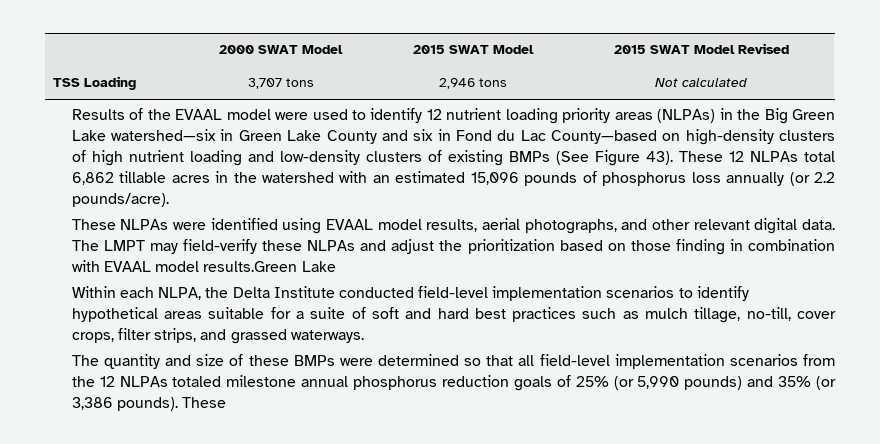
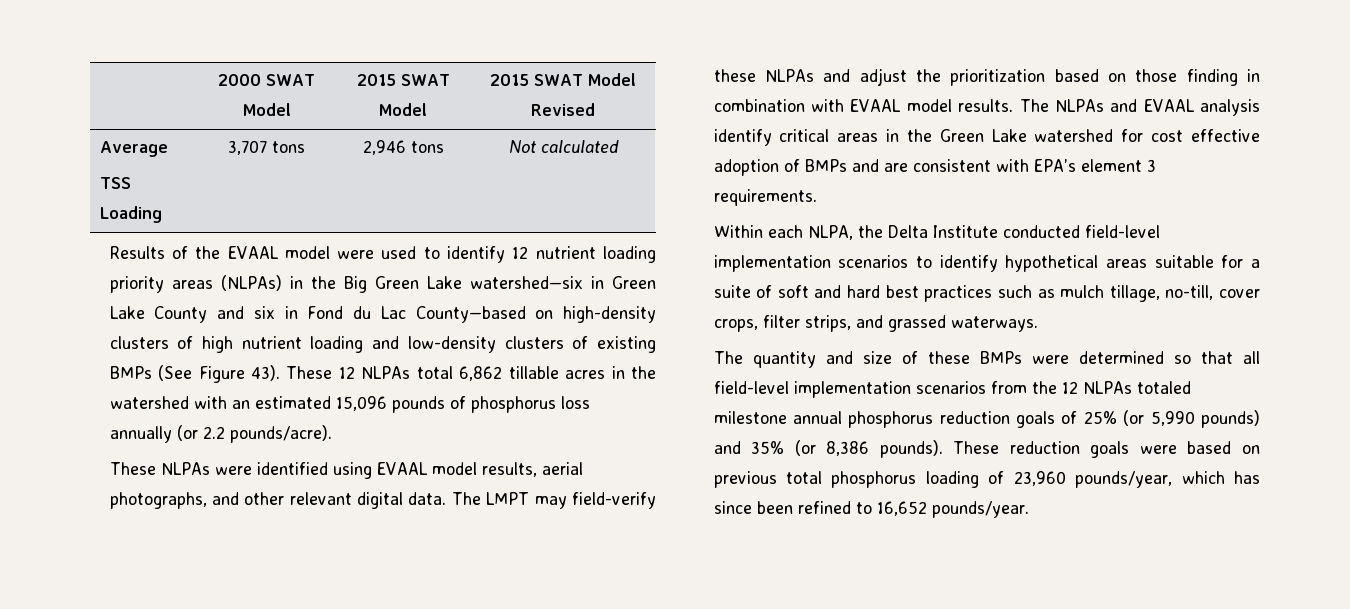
(789, 48) none -> [99,141,168,157] Average //
[203,261,336,272] results.Green Lake -> [958,99,1260,116] [713,129,1260,146] [713,159,1156,176] [713,189,817,206] results. The NLPAs and EVAAL analysis identify critical areas in the Green Lake watershed for cost effective adoption of BMPs and are consistent with EPA’s element 3 requirements.
[71,397,113,410] 3,386 -> [826,441,870,456] 8,386
(227, 402) none -> [1009,441,1260,458] [713,471,1260,488] [713,501,1029,518] reduction goals were based on previous total phosphorus loading of 23,960 pounds/year, which has since been refined to 16,652 pounds/year.

